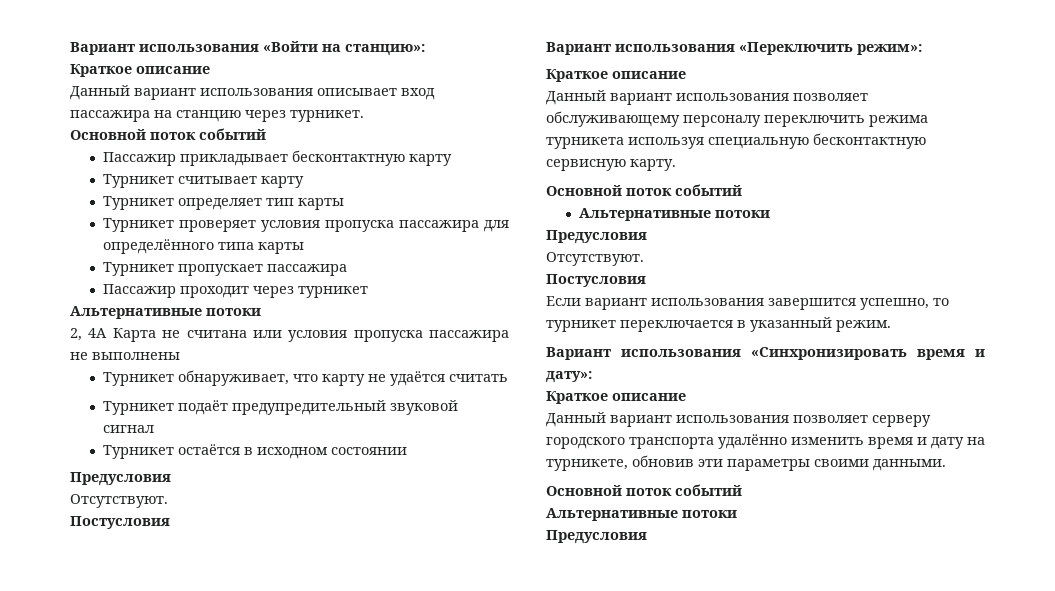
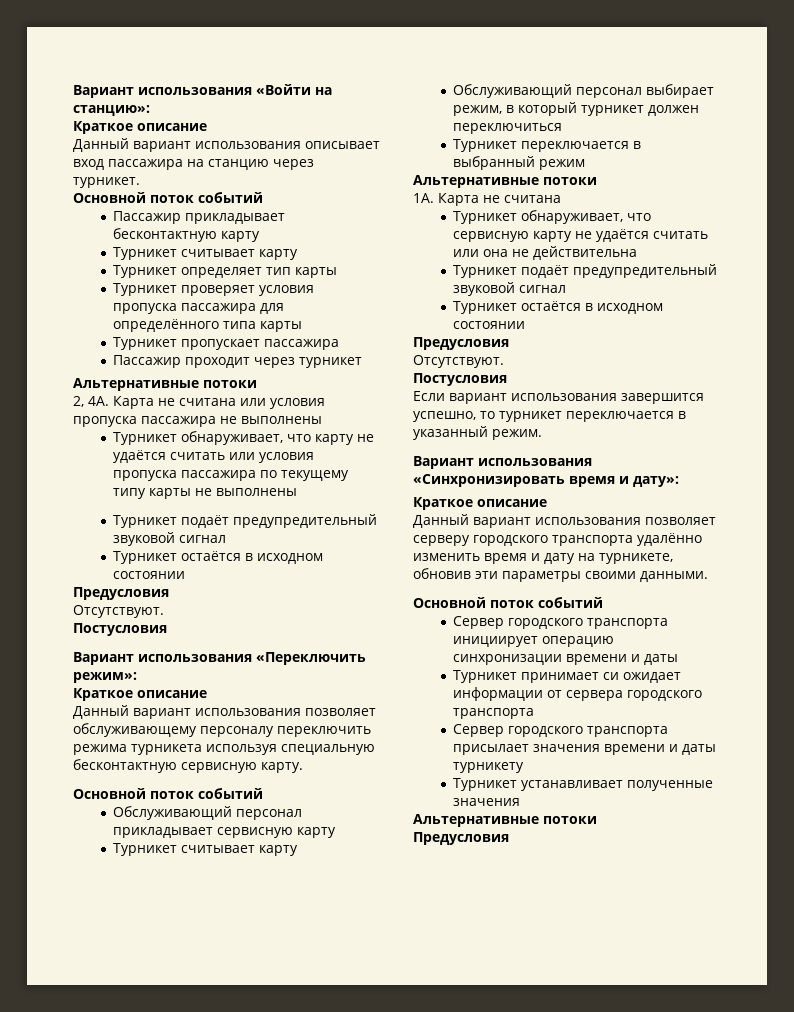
[88,328,108,338] 4А -> [88,396,109,406] 4А.
(509, 378) none -> [229,452,315,463] [113,470,350,481] [113,488,298,499] или условия пропуска пассажира по текущему типу карты не выполнены
[579,208,771,221] Альтернативные потоки -> [113,806,303,820] [113,827,337,838] [113,843,299,856] [453,84,715,98] [453,102,700,116] [453,123,563,134] [453,139,642,152] [453,156,586,170] [413,175,597,188] [413,193,561,206] [453,210,652,224] [453,229,709,242] [453,246,638,260] [453,264,718,278] [453,282,567,296] [453,301,664,314] [453,321,526,329] Обслуживающий персонал прикладывает сервисную карту // Турникет считывает карту // Обслуживающий персонал выбирает режим, в который турникет должен переключиться // Турникет переключается в выбранный режим // Альтернативные потоки // 1А. Карта не считана // Турникет обнаруживает, что сервисную карту не удаётся считать или она не действительна // Турникет подаёт предупредительный звуковой сигнал // Турникет остаётся в исходном состоянии
(742, 490) none -> [453,616,669,629] [453,636,615,647] [453,654,679,665] [453,670,682,683] [453,687,703,701] [453,708,535,719] [453,724,669,737] [453,744,717,755] [453,762,525,773] [453,778,714,791] [453,798,521,806] // Сервер городского транспорта инициирует операцию синхронизации времени и даты // Турникет принимает си ожидает информации от сервера городского транспорта // Сервер городского транспорта присылает значения времени и даты турникету // Турникет устанавливает полученные значения

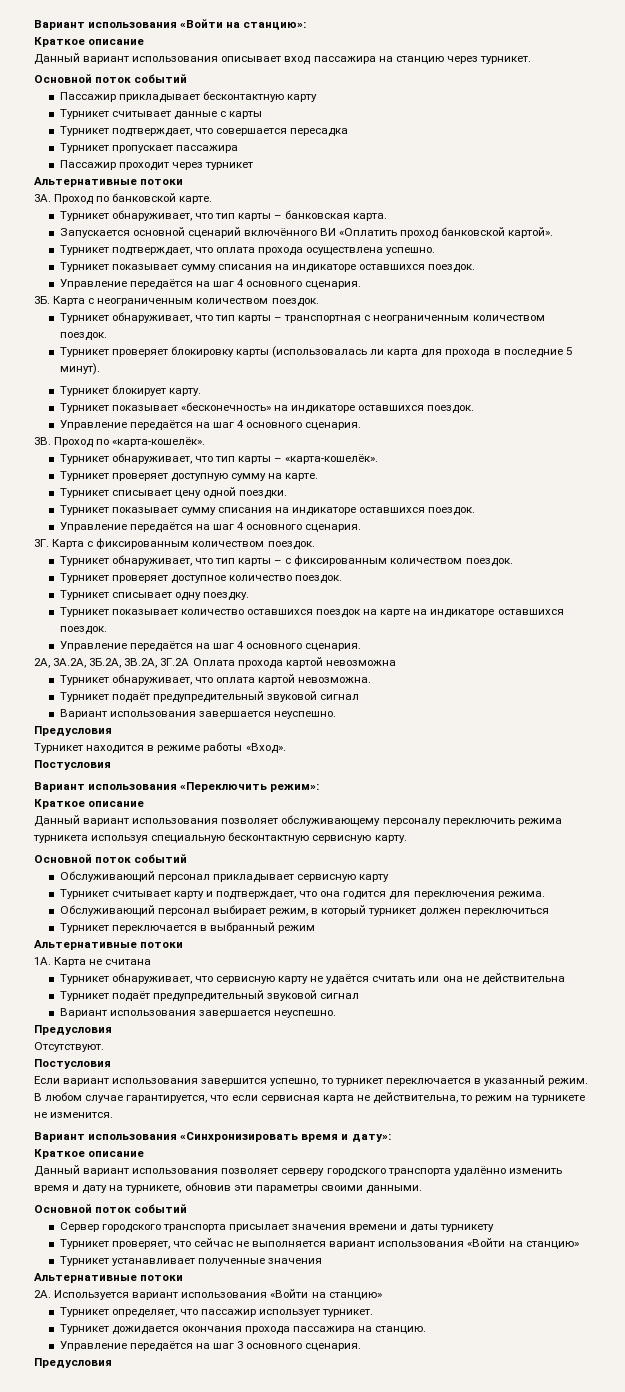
[259,249,299,260] [113,265,338,278] [113,283,315,296] [113,303,285,314] [113,319,303,332] карту // Турникет определяет тип карты // Турникет проверяет условия пропуска пассажира для определённого типа карты -> [173,111,263,120] [59,126,349,137] данные с карты // Турникет подтверждает, что совершается пересадка
[73,396,325,409] [73,416,322,427] [113,431,375,445] [113,450,315,463] [113,470,350,481] [113,488,298,499] [113,514,378,528] [113,532,227,546] [113,551,324,564] [113,571,186,579] [73,587,169,600] [73,605,164,618] 2, 4А. Карта не считана или условия пропуска пассажира не выполнены // Турникет обнаруживает, что карту не удаётся считать или условия пропуска пассажира по текущему типу карты не выполнены // Турникет подаёт предупредительный звуковой сигнал // Турникет остаётся в исходном состоянии // Предусловия // Отсутствуют. -> [34,193,213,205] [59,210,388,221] [59,227,554,239] [59,245,436,256] [59,262,476,273] [59,279,362,290] [34,296,319,307] [59,312,545,323] [59,332,107,341] [59,346,572,358] [59,363,100,375] [59,385,201,396] [59,402,475,414] [59,420,362,431] [34,437,206,448] [59,453,379,464] [59,471,319,482] [59,487,288,499] [59,505,476,516] [59,522,362,533] [34,538,315,550] [59,555,513,567] [59,573,343,584] [59,590,249,601] [59,607,564,618] [59,626,107,635] [59,641,362,652] [34,657,396,669] [59,674,372,685] [59,691,360,703] [59,709,336,719] [34,726,112,736] [34,742,286,754] 3А. Проход по банковской карте. // Турникет обнаруживает, что тип карты – банковская карта. // Запускается основной сценарий включённого ВИ «Оплатить проход банковской картой». // Турникет подтверждает, что оплата прохода осуществлена успешно. // Турникет показывает сумму списания на индикаторе оставшихся поездок. // Управление передаётся на шаг 4 основного сценария. // 3Б. Карта с неограниченным количеством поездок. // Турникет обнаруживает, что тип карты – транспортная с неограниченным количеством поездок. // Турникет проверяет блокировку карты (использовалась ли карта для прохода в последние 5 минут). // Турникет блокирует карту. // Турникет показывает «бесконечность» на индикаторе оставшихся поездок. // Управление передаётся на шаг 4 основного сценария. // 3В. Проход по «карта-кошелёк». // Турникет обнаруживает, что тип карты – «карта-кошелёк». // Турникет проверяет доступную сумму на карте. // Турникет списывает цену одной поездки. // Турникет показывает сумму списания на индикаторе оставшихся поездок. // Управление передаётся на шаг 4 основного сценария. // 3Г. Карта с фиксированным количеством поездок. // Турникет обнаруживает, что тип карты – с фиксированным количеством поездок. // Турникет проверяет доступное количество поездок. // Турникет списывает одну поездку. // Турникет показывает количество оставшихся поездок на карте на индикаторе оставшихся поездок. // Управление передаётся на шаг 4 основного сценария. // 2А, 3А.2А, 3Б.2А, 3В.2А, 3Г.2А Оплата прохода картой невозможна // Турникет обнаруживает, что оплата картой невозможна. // Турникет подаёт предупредительный звуковой сигнал // Вариант использования завершается неуспешно. // Предусловия // Турникет находится в режиме работы «Вход».
(299, 850) none -> [205,891,545,900] и подтверждает, что она годится для переключения режима.
[453,301,664,314] [453,321,526,329] Турникет остаётся в исходном состоянии -> [59,1008,336,1018] Вариант использования завершается неуспешно.
(542, 434) none -> [34,1092,586,1104] [34,1112,114,1118] В любом случае гарантируется, что если сервисная карта не действительна, то режим на турникете не изменится.
[453,616,669,629] [453,636,615,647] [453,654,679,665] [453,670,682,683] [453,687,703,701] [453,708,535,719] // Сервер городского транспорта инициирует операцию синхронизации времени и даты // Турникет принимает си ожидает информации от сервера городского транспорта -> (188, 1208) none
(525, 767) none -> [59,1238,579,1249] // Турникет проверяет, что сейчас не выполняется вариант использования «Войти на станцию»
(597, 820) none -> [34,1289,382,1300] [59,1307,374,1318] [59,1324,427,1335] [59,1341,362,1352] // 2А. Используется вариант использования «Войти на станцию» // Турникет определяет, что пассажир использует турникет. // Турникет дожидается окончания прохода пассажира на станцию. // Управление передаётся на шаг 3 основного сценария.

